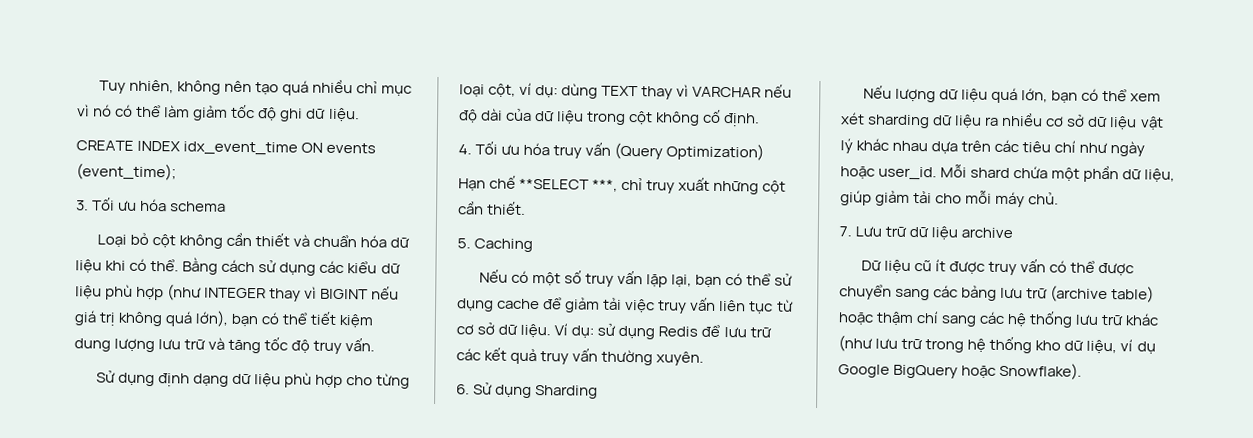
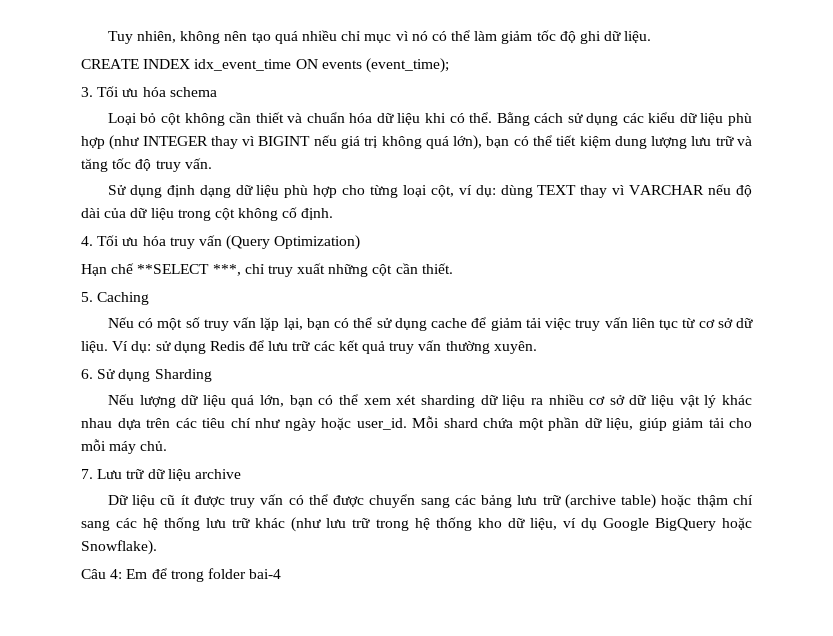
(1083, 371) none -> [81,568,282,582] // Câu 4: Em để trong folder bai-4

